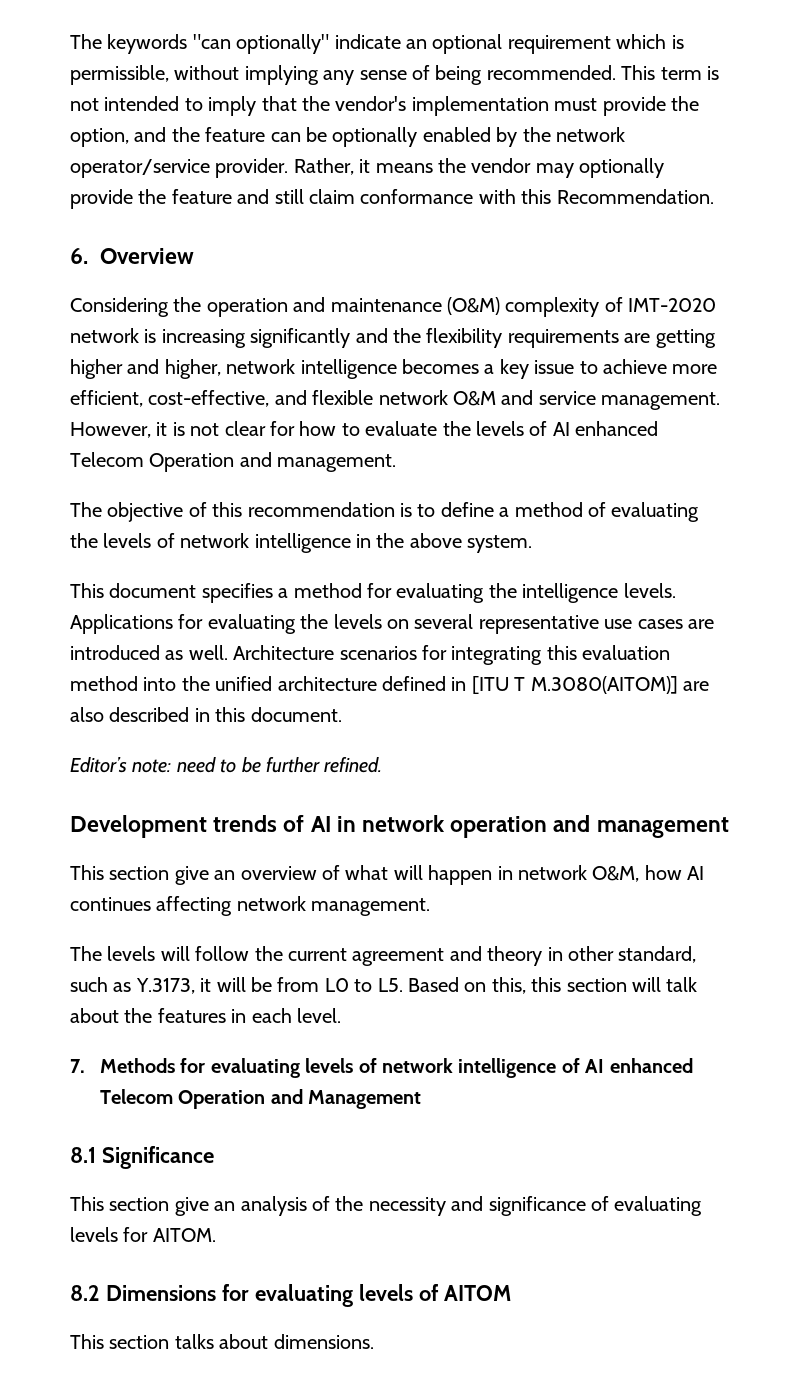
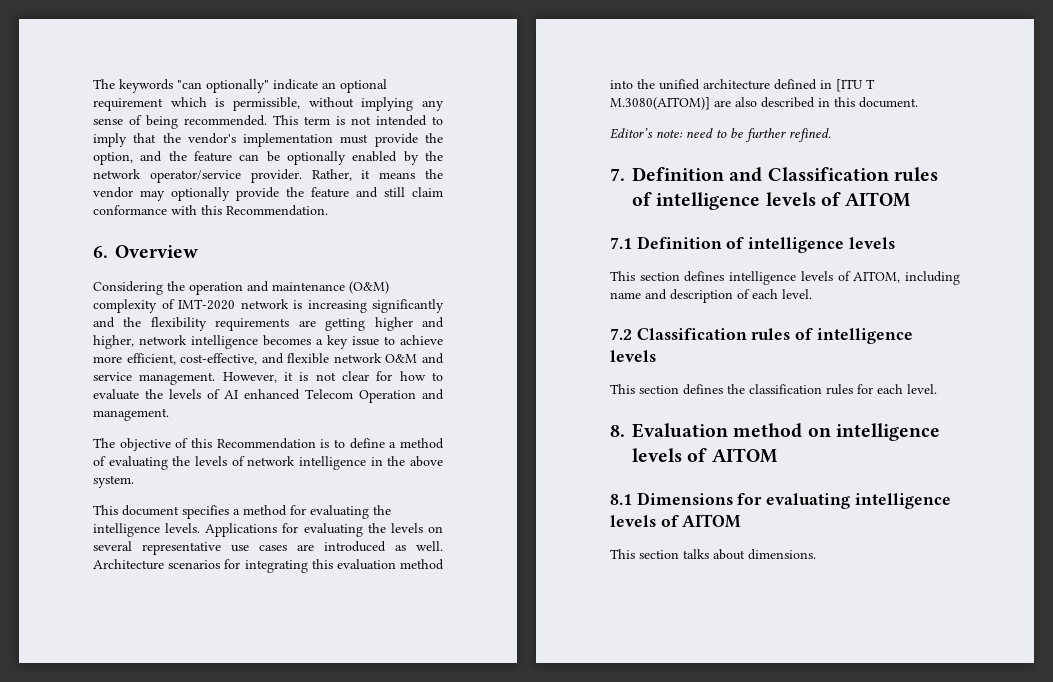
[247,502,395,517] recommendation -> [216,438,316,449] Recommendation
[70,815,729,838] [70,865,705,885] [70,896,431,916] [70,946,697,966] [70,977,698,994] [70,1008,341,1023] [70,1058,693,1078] [100,1089,422,1109] [70,1146,214,1169] [70,1196,703,1216] [70,1227,216,1242] [70,1285,100,1301] Development trends of AI in network operation and management // This section give an overview of what will happen in network O&M, how AI continues affecting network management. // The levels will follow the current agreement and theory in other standard, such as Y.3173, it will be from L0 to L5. Based on this, this section will talk about the features in each level. // 7. Methods for evaluating levels of network intelligence of AI enhanced Telecom Operation and Management // 8.1 Significance // This section give an analysis of the necessity and significance of evaluating levels for AITOM. // 8.2 -> [610,167,938,182] [632,192,912,210] [610,236,895,253] [610,271,960,285] [610,289,812,303] [610,328,913,344] [610,350,656,362] [610,384,937,395] [610,423,940,441] [632,448,778,463] [610,494,632,505] 7. Definition and Classification rules of intelligence levels of AITOM // 7.1 Definition of intelligence levels // This section defines intelligence levels of AITOM, including name and description of each level. // 7.2 Classification rules of intelligence levels // This section defines the classification rules for each level. // 8. Evaluation method on intelligence levels of AITOM // 8.1
(353, 1295) none -> [854,493,951,509] intelligence

